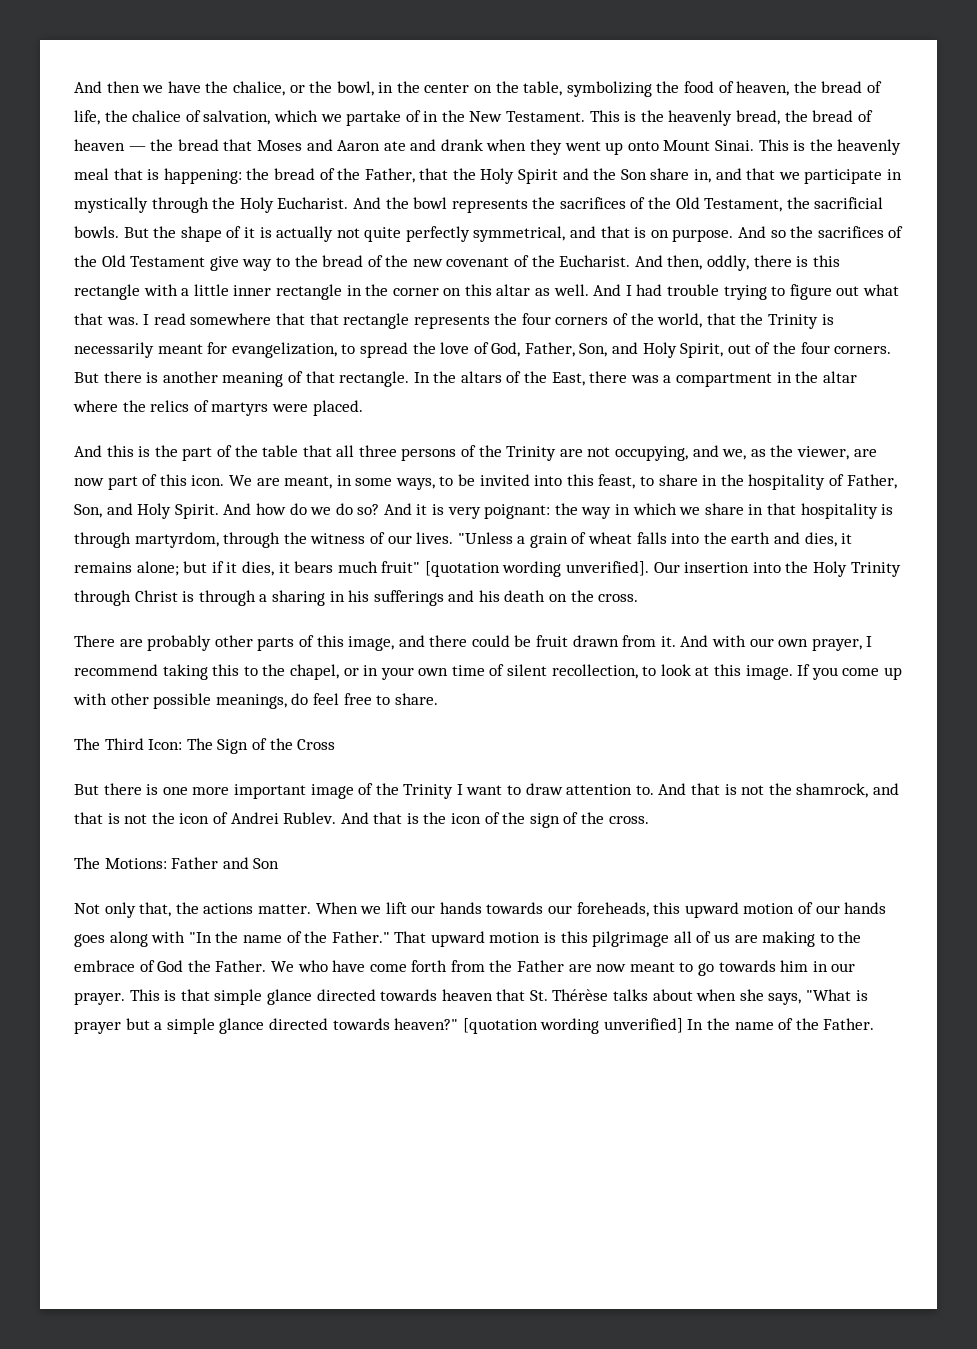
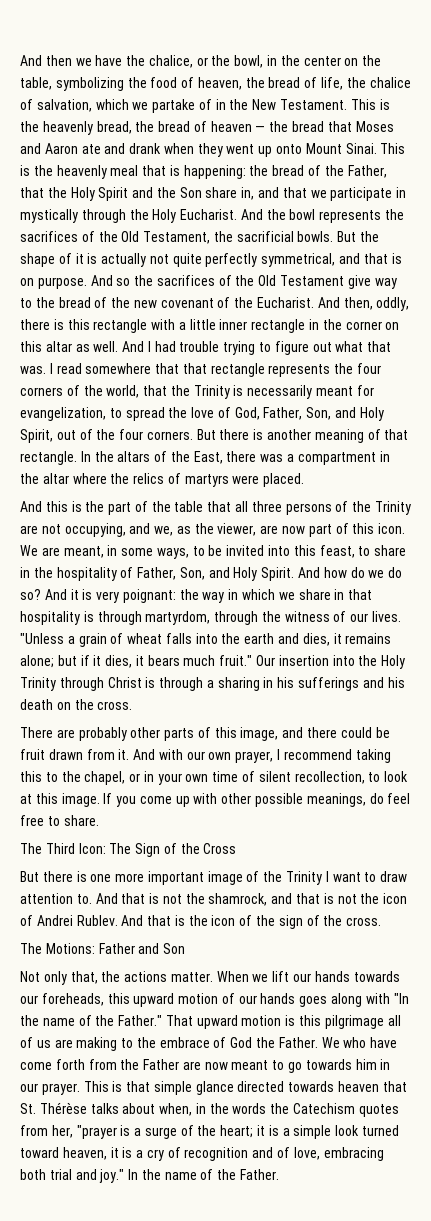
[381,561,650,577] fruit" [quotation wording unverified]. -> [219,655,253,666] fruit."
[696,989,868,1005] [74,1018,683,1034] when she says, "What is prayer but a simple glance directed towards heaven?" [quotation wording unverified] -> [159,1103,399,1117] [20,1125,399,1139] [20,1147,384,1161] [20,1169,125,1183] when, in the words the Catechism quotes from her, "prayer is a surge of the heart; it is a simple look turned toward heaven, it is a cry of recognition and of love, embracing both trial and joy."

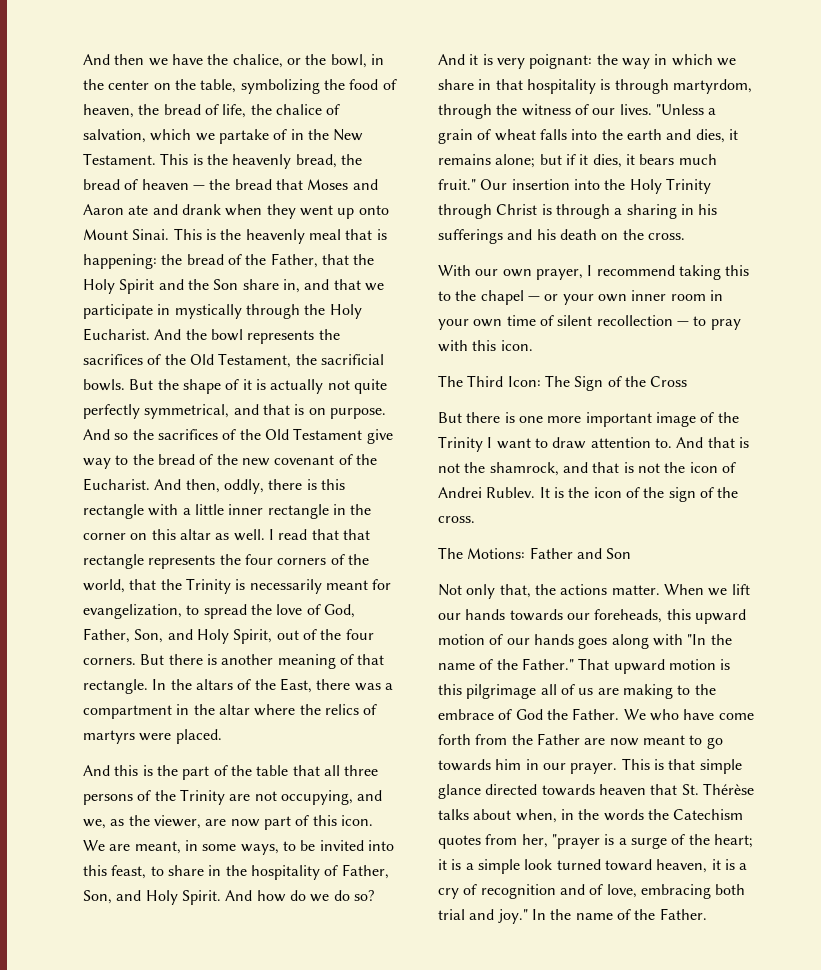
[122,341,392,355] [20,366,46,374] And I had trouble trying to figure out what that was. -> (265, 535) none
[85,363,152,374] somewhere -> (308, 534) none
[20,727,390,741] [20,749,183,760] There are probably other parts of this image, and there could be fruit drawn from it. And with -> [438,265,471,276] With
[84,771,141,785] chapel, or -> [480,290,706,305] chapel — or your own inner room
[294,771,409,784] [20,793,411,807] [20,815,99,826] recollection, to look at this image. If you come up with other possible meanings, do feel free to share. -> [596,315,741,330] [438,340,533,352] recollection — to pray with this icon.
[121,915,172,926] And that -> [539,487,550,498] It

